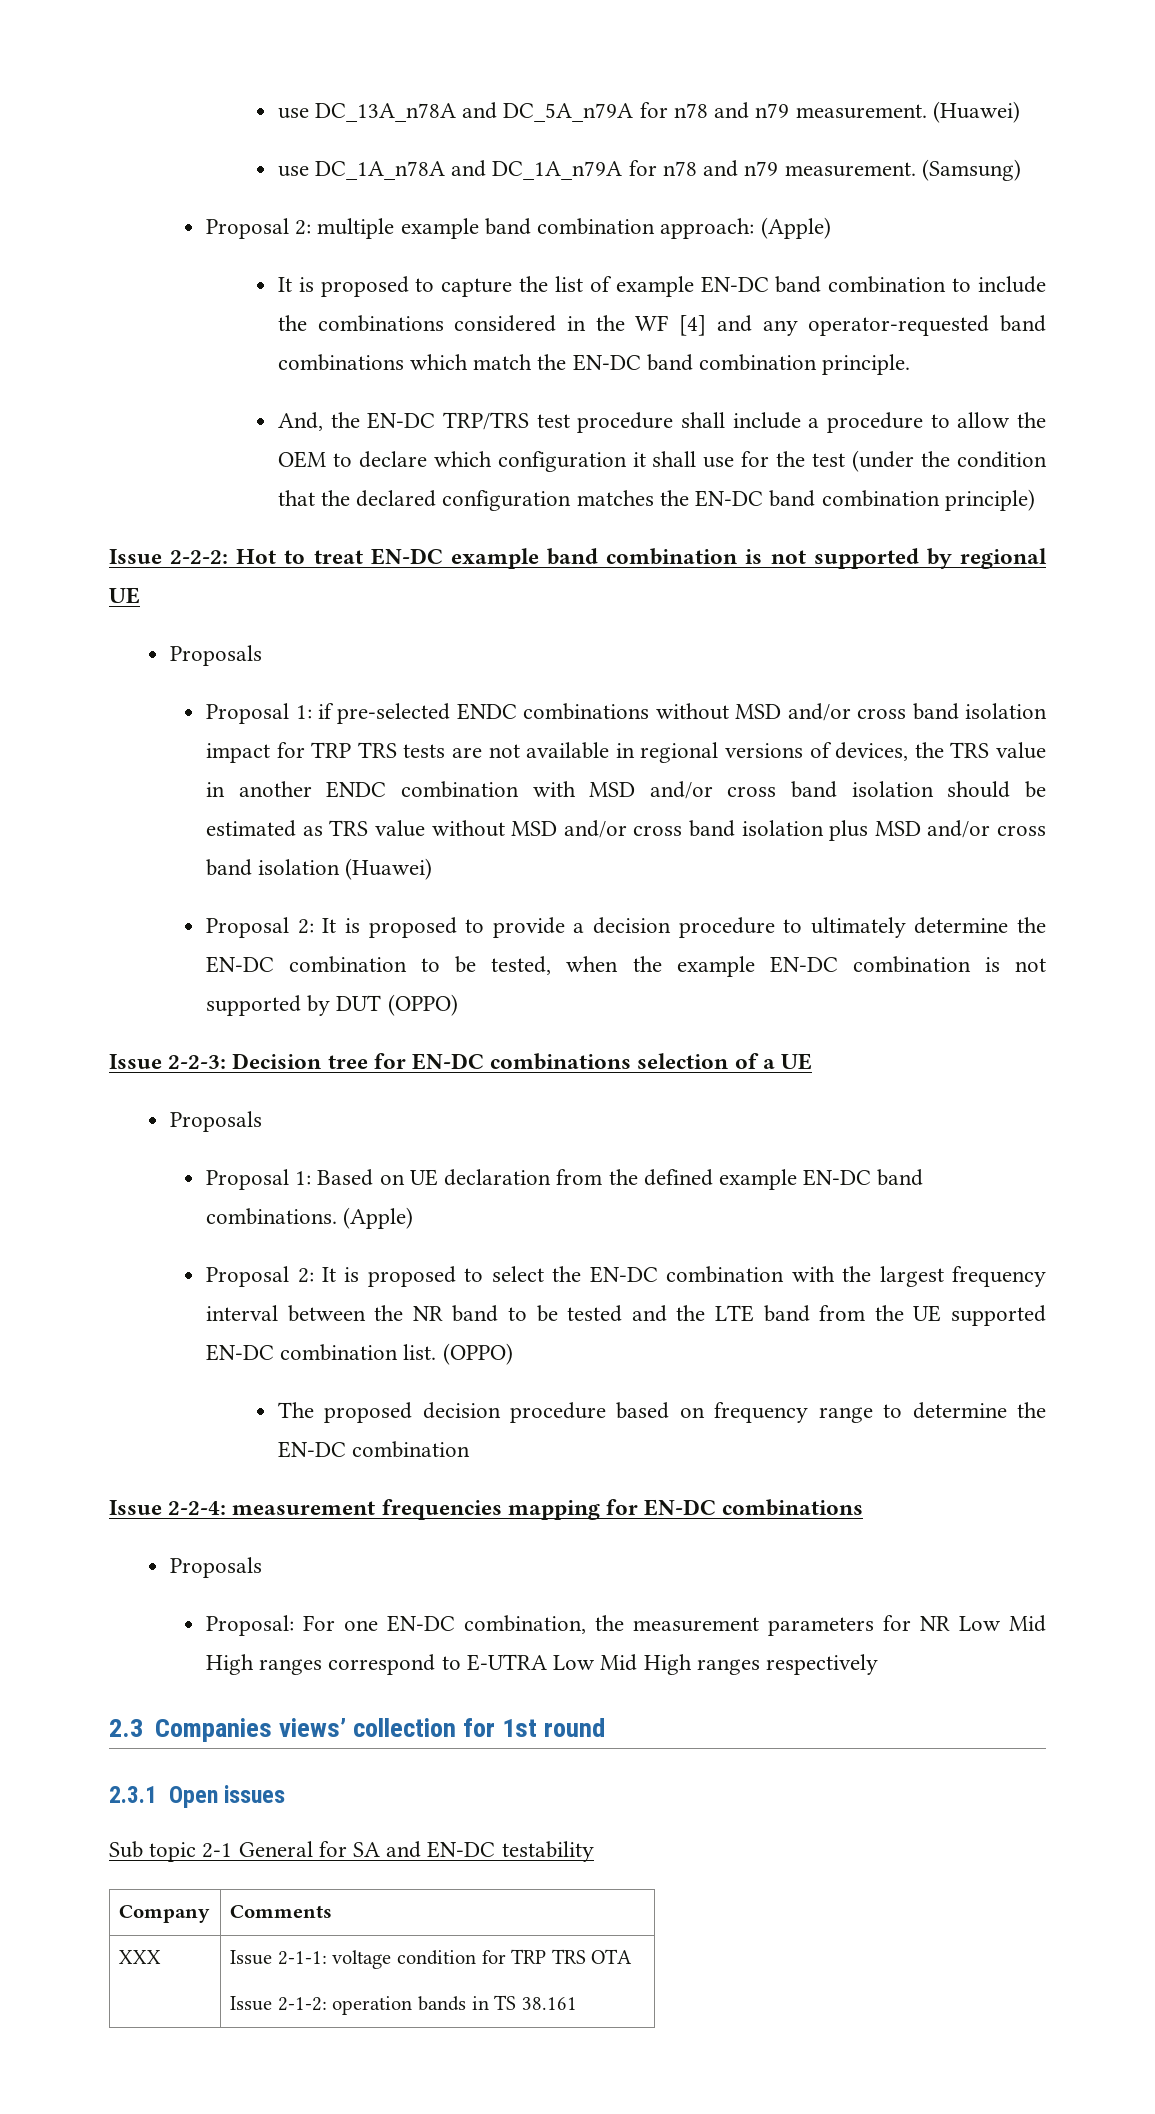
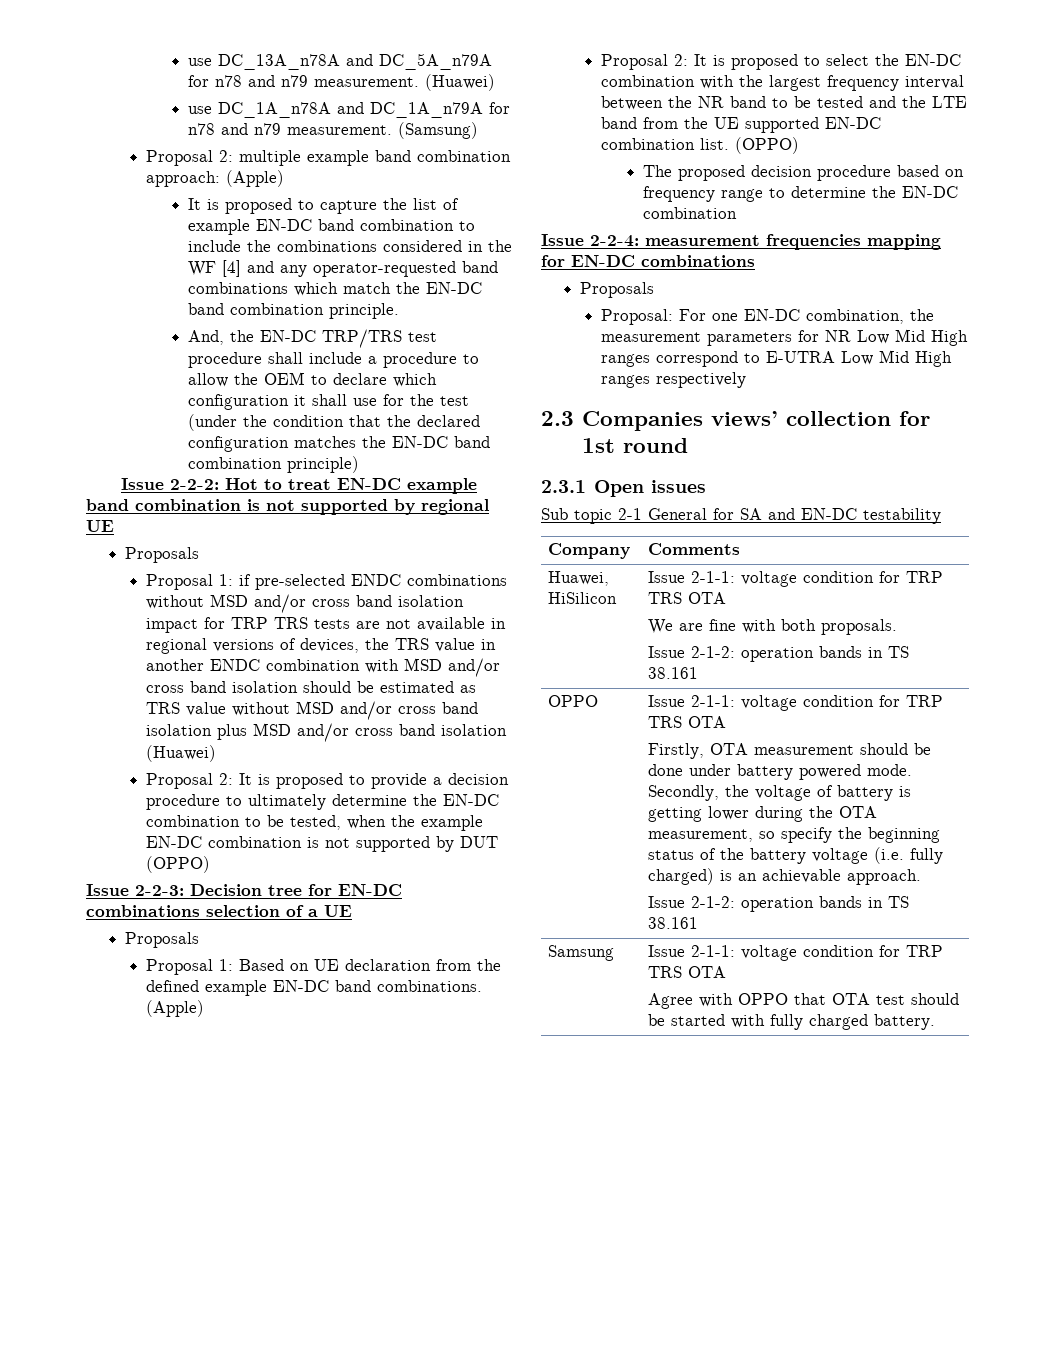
[119,1950,162,1964] [230,1949,633,1969] [230,1995,577,2015] XXX | Issue 2-1-1: voltage condition for TRP TRS OTA // Issue 2-1-2: operation bands in TS 38.161 -> [548,571,610,586] [548,592,618,604] [648,571,944,587] [648,592,727,604] [648,619,898,635] [648,646,910,662] [648,667,699,679] [548,695,599,707] [648,695,944,711] [648,716,727,728] [648,743,932,759] [648,764,913,780] [648,785,912,801] [648,806,878,822] [648,827,941,843] [648,847,944,864] [648,868,922,885] [648,896,910,912] [648,917,699,929] [548,945,615,961] [648,945,944,961] [648,966,727,978] [648,993,960,1009] [648,1014,936,1030] Huawei, HiSilicon | Issue 2-1-1: voltage condition for TRP TRS OTA // We are fine with both proposals. // Issue 2-1-2: operation bands in TS 38.161 // OPPO | Issue 2-1-1: voltage condition for TRP TRS OTA // Firstly, OTA measurement should be done under battery powered mode. Secondly, the voltage of battery is getting lower during the OTA measurement, so specify the beginning status of the battery voltage (i.e. fully charged) is an achievable approach. // Issue 2-1-2: operation bands in TS 38.161 // Samsung | Issue 2-1-1: voltage condition for TRP TRS OTA // Agree with OPPO that OTA test should be started with fully charged battery.

